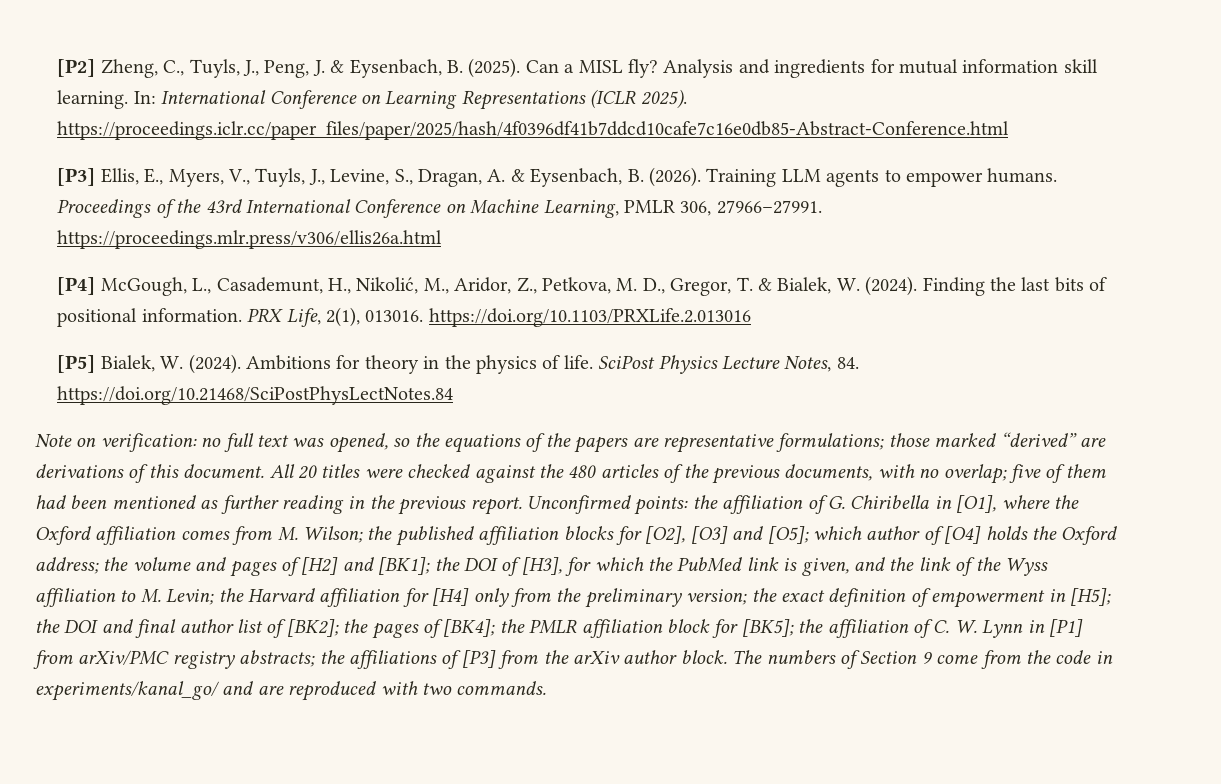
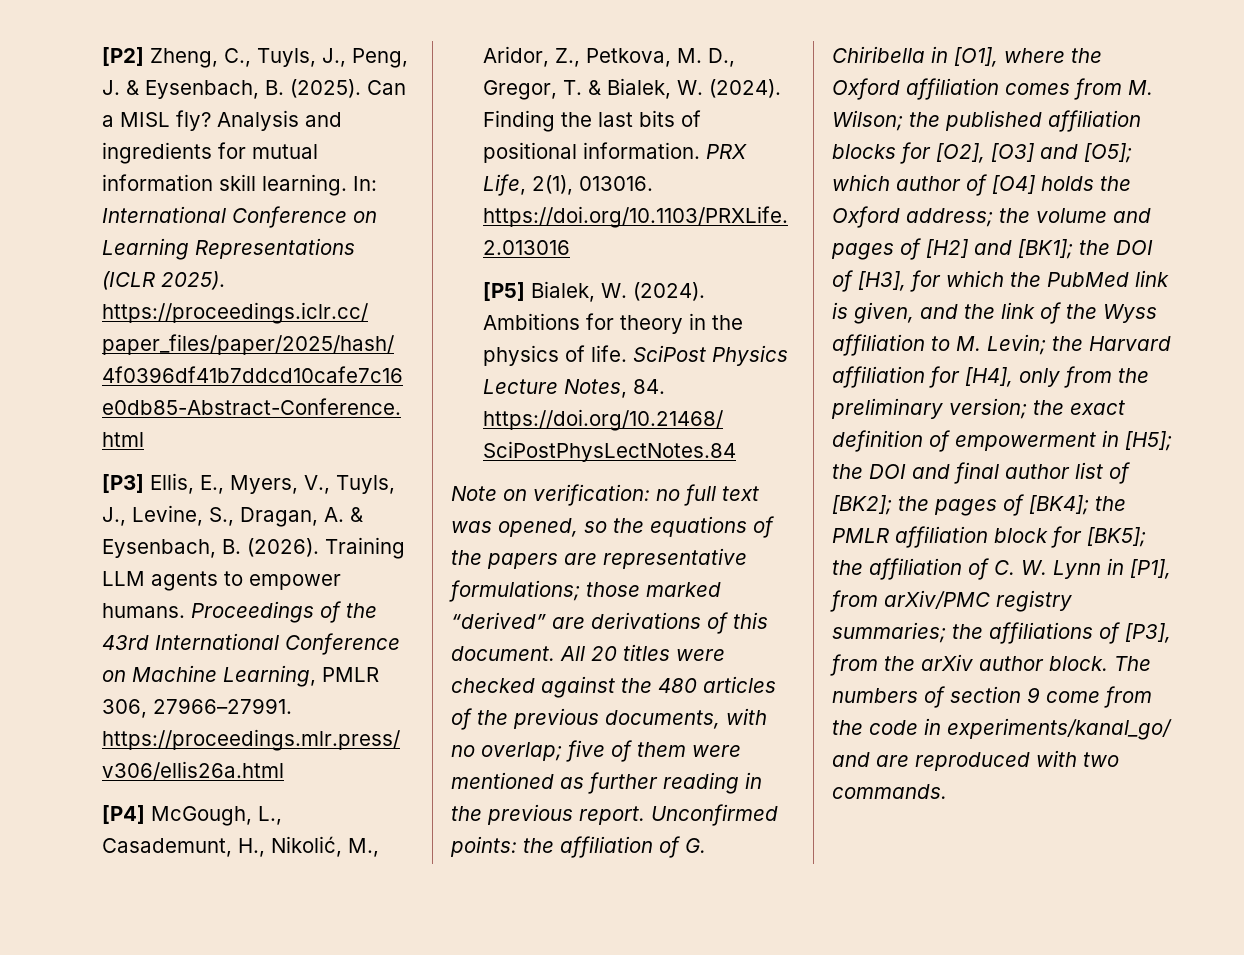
[35,495,108,509] had been -> [692,745,741,757] were
[432,588,470,606] [H4] -> [965,367,1013,387] [H4],
[1048,619,1083,637] [P1] -> [1130,559,1171,579] [P1],
[239,650,316,667] abstracts; -> [832,622,946,643] summaries;
[461,650,496,668] [P3] -> [1125,623,1171,643] [P3],
[860,651,918,664] Section -> [950,686,1021,703] section

